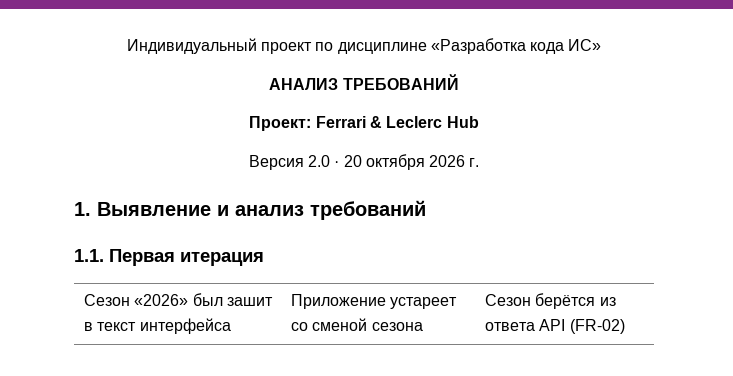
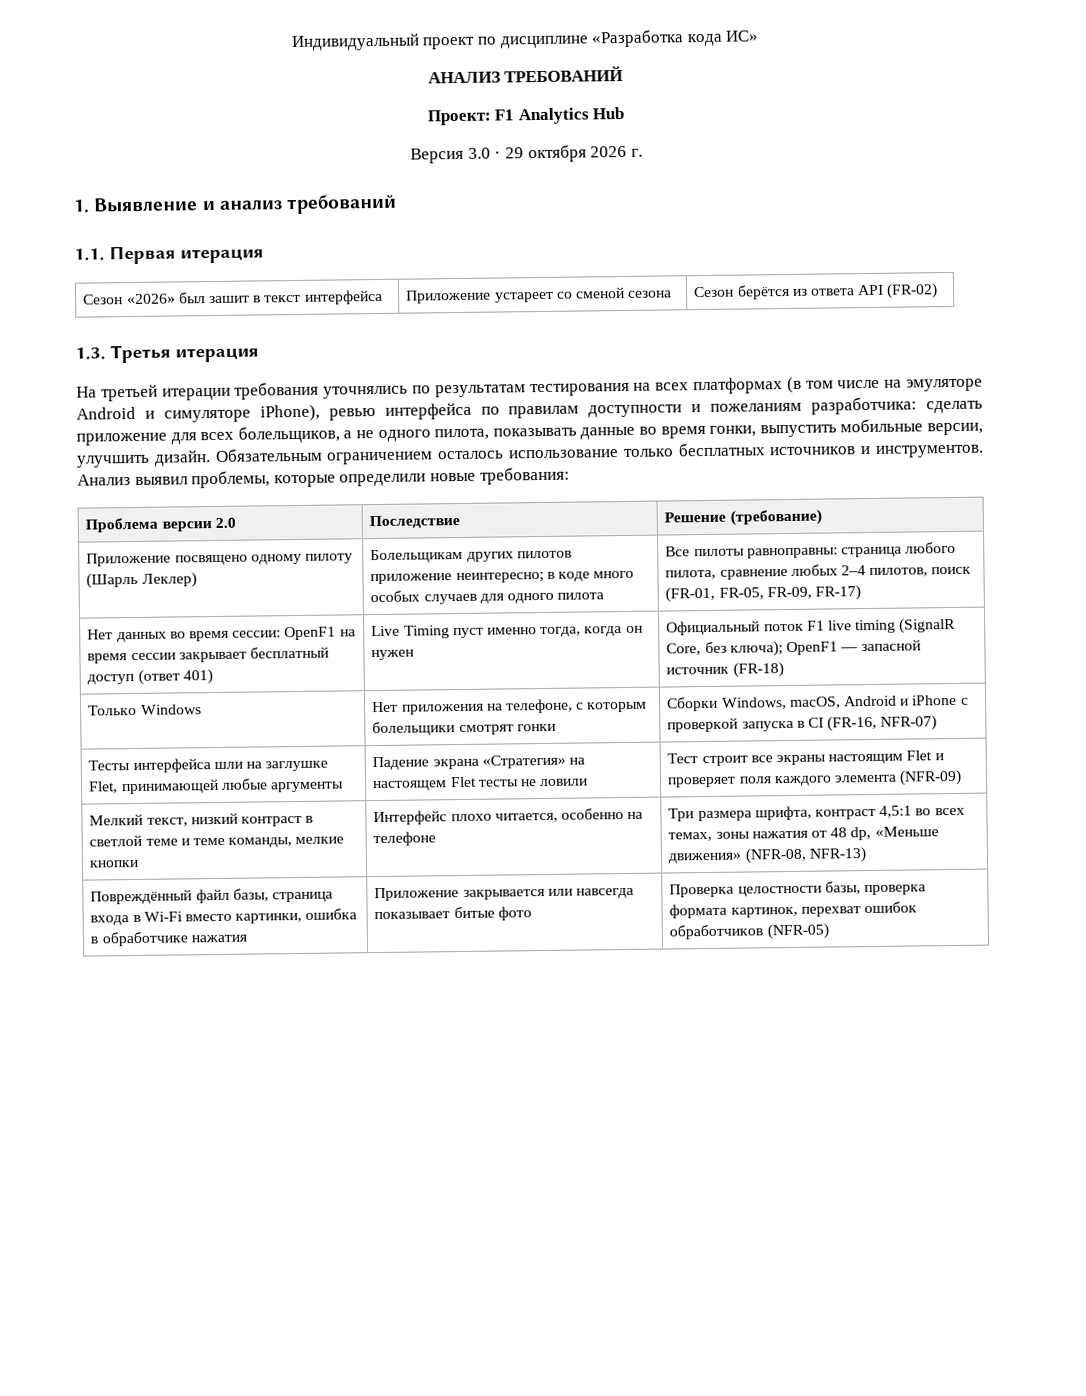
[315,116,443,128] Ferrari & Leclerc -> [494,107,589,125] F1 Analytics
[307,155,362,167] 2.0 · 20 -> [467,147,524,159] 3.0 · 29
(625, 326) none -> [75,344,259,364] [76,376,983,402] [76,396,983,423] [76,418,984,446] [77,442,984,468] [77,466,570,489] [85,517,236,533] [369,514,461,530] [664,509,822,526] [86,552,353,567] [86,572,197,589] [370,548,572,564] [370,570,635,585] [370,590,605,605] [665,541,957,559] [665,564,972,580] [665,585,861,603] [87,626,356,643] [87,646,329,664] [87,669,213,685] [371,625,643,639] [371,649,415,661] [666,617,957,636] [666,639,922,657] [666,662,784,678] [88,704,202,716] [372,698,648,715] [372,721,556,737] [667,694,969,712] [667,715,938,733] [88,758,329,774] [88,778,344,795] [372,754,585,771] [373,776,589,792] [667,750,944,767] [667,769,963,788] [89,812,314,827] [89,834,345,848] [89,859,140,868] [373,808,644,826] [373,831,437,847] [668,805,965,822] [668,826,939,842] [668,847,867,864] [90,888,333,905] [90,908,358,926] [90,931,247,947] [374,887,634,902] [374,906,532,921] [669,881,926,898] [669,901,917,919] [669,923,829,940] // 1.3. Третья итерация // На третьей итерации требования уточнялись по результатам тестирования на всех платформах (в том числе на эмуляторе Android и симуляторе iPhone), ревью интерфейса по правилам доступности и пожеланиям разработчика: сделать приложение для всех болельщиков, а не одного пилота, показывать данные во время гонки, выпустить мобильные версии, улучшить дизайн. Обязательным ограничением осталось использование только бесплатных источников и инструментов. Анализ выявил проблемы, которые определили новые требования: // Проблема версии 2.0 | Последствие | Решение (требование) // Приложение посвящено одному пилоту (Шарль Леклер) | Болельщикам других пилотов приложение неинтересно; в коде много особых случаев для одного пилота | Все пилоты равноправны: страница любого пилота, сравнение любых 2–4 пилотов, поиск (FR-01, FR-05, FR-09, FR-17) // Нет данных во время сессии: OpenF1 на время сессии закрывает бесплатный доступ (ответ 401) | Live Timing пуст именно тогда, когда он нужен | Официальный поток F1 live timing (SignalR Core, без ключа); OpenF1 — запасной источник (FR-18) // Только Windows | Нет приложения на телефоне, с которым болельщики смотрят гонки | Сборки Windows, macOS, Android и iPhone с проверкой запуска в CI (FR-16, NFR-07) // Тесты интерфейса шли на заглушке Flet, принимающей любые аргументы | Падение экрана «Стратегия» на настоящем Flet тесты не ловили | Тест строит все экраны настоящим Flet и проверяет поля каждого элемента (NFR-09) // Мелкий текст, низкий контраст в светлой теме и теме команды, мелкие кнопки | Интерфейс плохо читается, особенно на телефоне | Три размера шрифта, контраст 4,5:1 во всех темах, зоны нажатия от 48 dp, «Меньше движения» (NFR-08, NFR-13) // Повреждённый файл базы, страница входа в Wi-Fi вместо картинки, ошибка в обработчике нажатия | Приложение закрывается или навсегда показывает битые фото | Проверка целостности базы, проверка формата картинок, перехват ошибок обработчиков (NFR-05)

